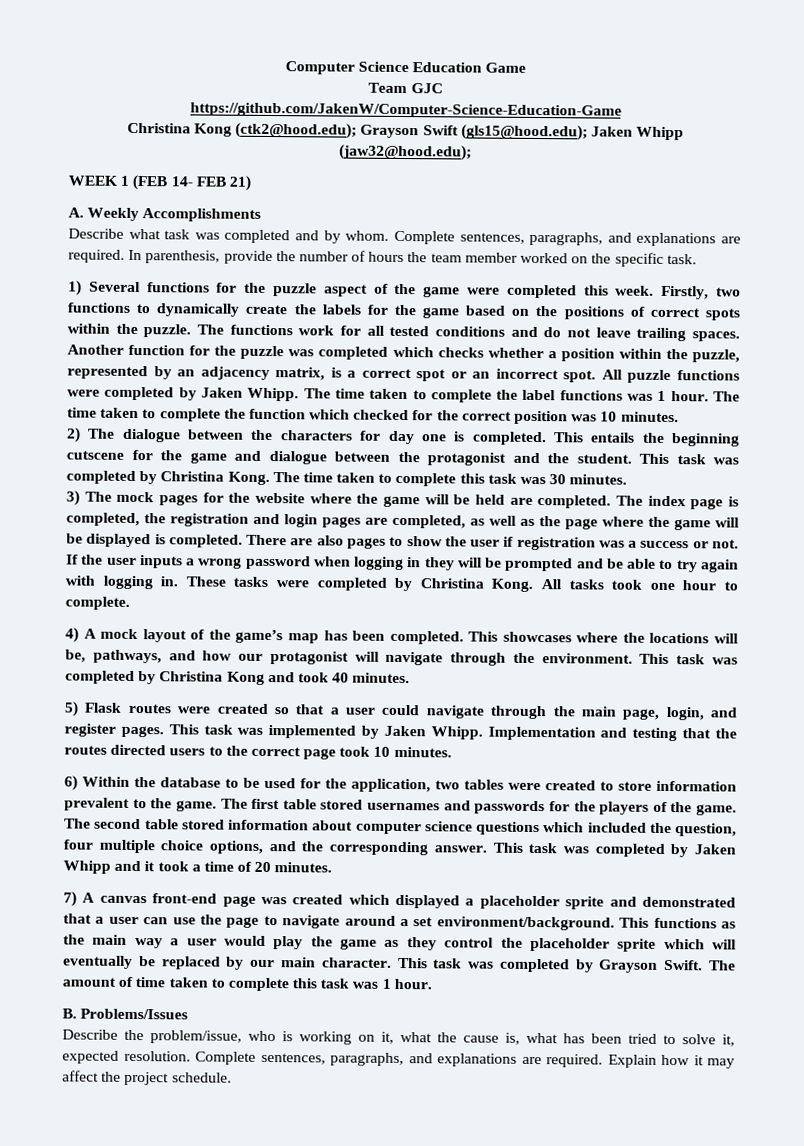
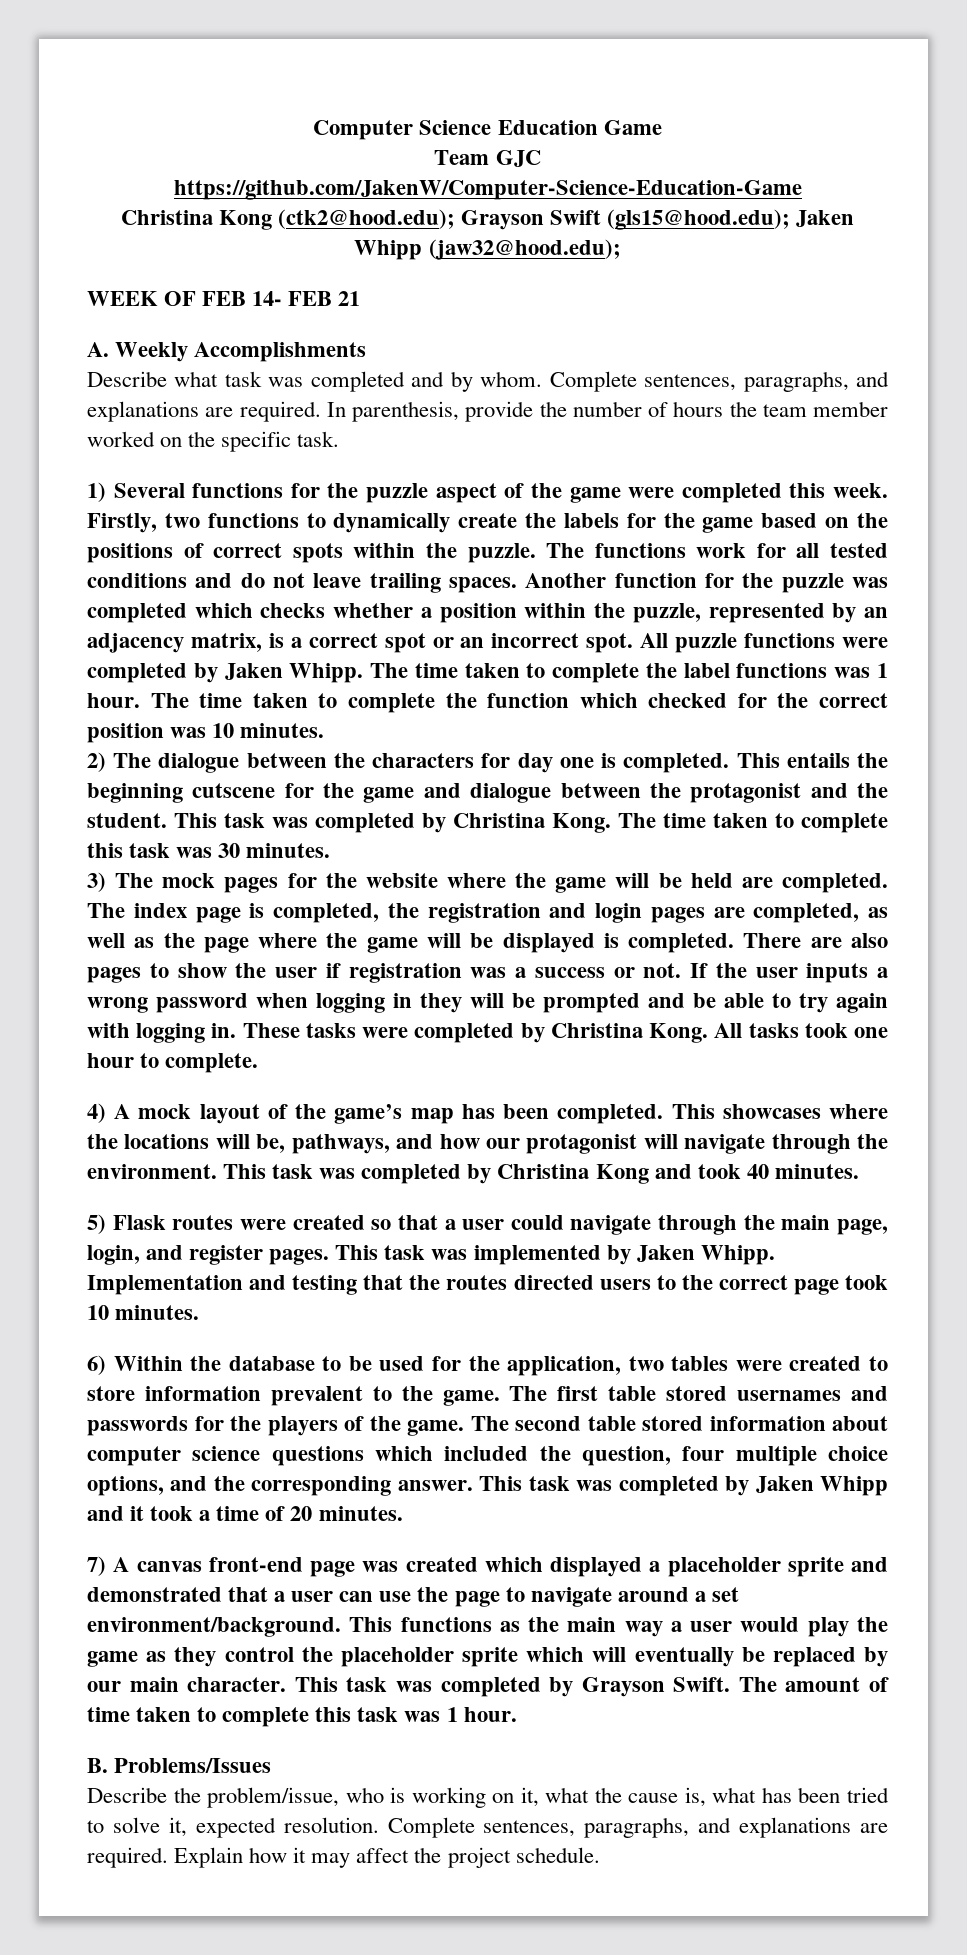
[120,174,168,191] 1 (FEB -> [164,291,247,306] OF FEB
[228,175,251,191] 21) -> [338,291,361,306] 21

